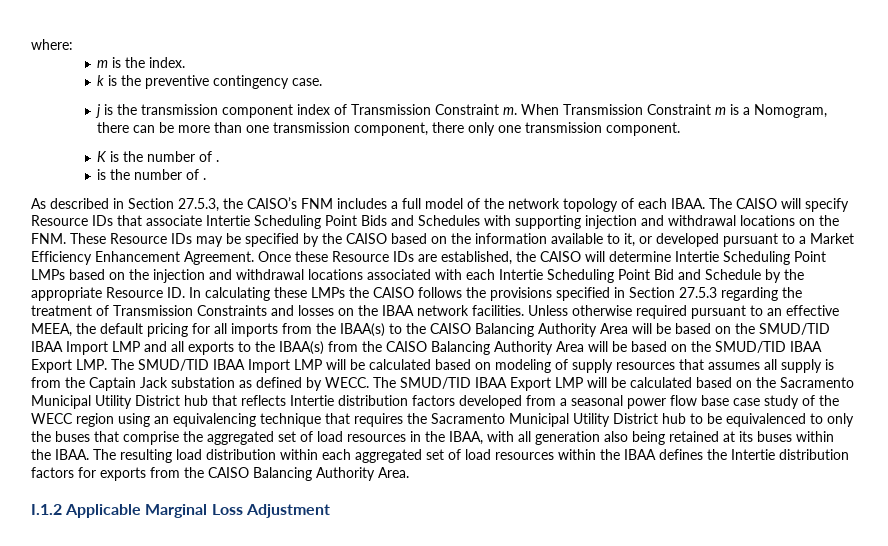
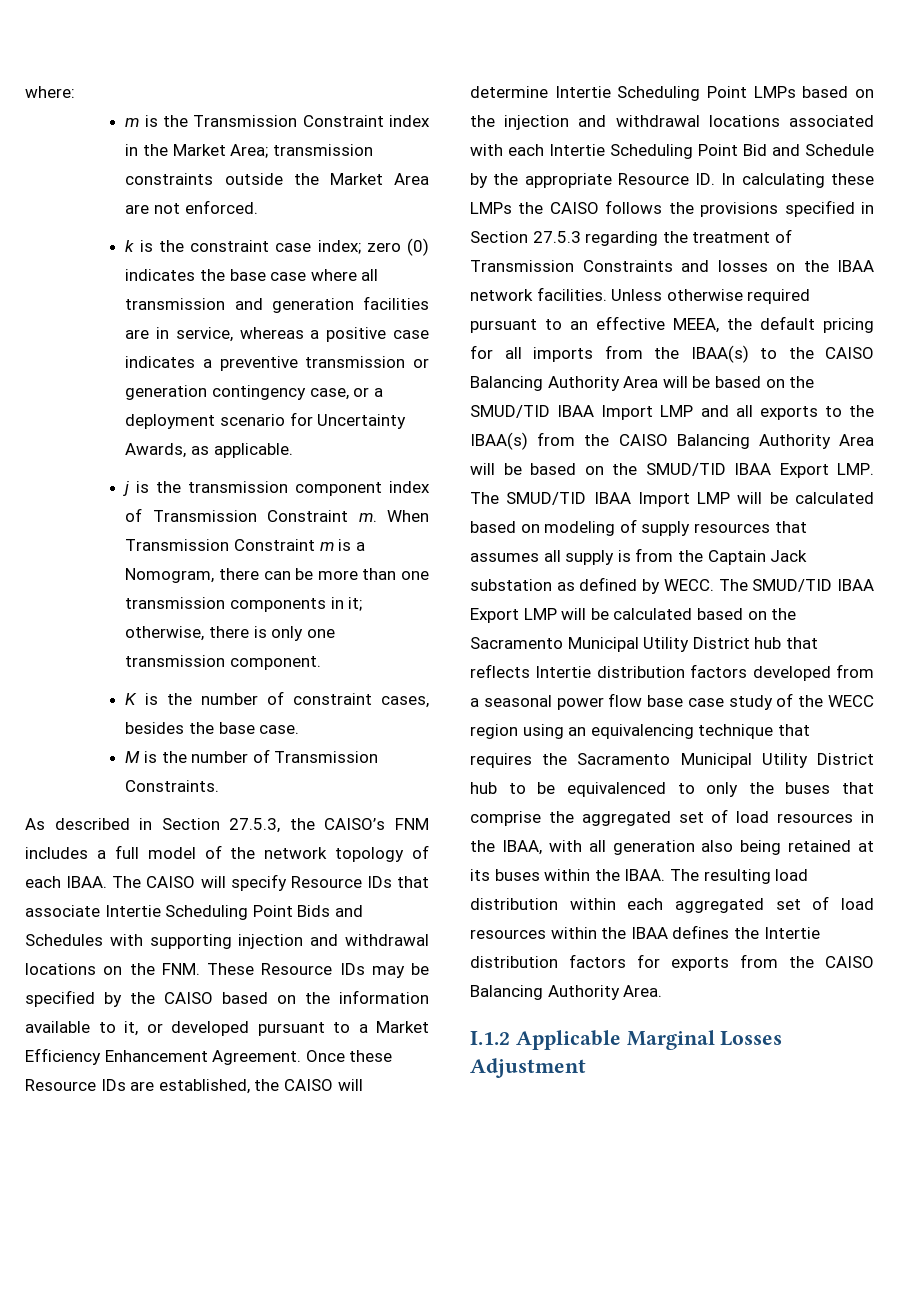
[149,57,186,68] [97,75,323,89] index. // k is the preventive contingency case. -> [193,115,430,127] [125,144,373,158] [125,173,429,185] [125,200,258,214] [125,238,430,256] [125,269,379,281] [125,296,429,313] [125,327,429,342] [125,356,429,371] [125,385,383,400] [125,412,407,429] [125,443,293,458] Transmission Constraint index in the Market Area; transmission constraints outside the Market Area are not enforced. // k is the constraint case index; zero (0) indicates the base case where all transmission and generation facilities are in service, whereas a positive case indicates a preventive transmission or generation contingency case, or a deployment scenario for Uncertainty Awards, as applicable.
[354,122,465,136] component, there -> [230,597,363,612] [125,626,267,641] components in it; otherwise, there is
[216,160,220,162] [97,169,207,180] . // is the number of . -> [292,693,429,708] [125,722,300,734] [125,749,379,763] [125,780,220,792] constraint cases, besides the base case. // M is the number of Transmission Constraints.
[211,504,243,515] Loss -> [720,1031,783,1046] Losses

